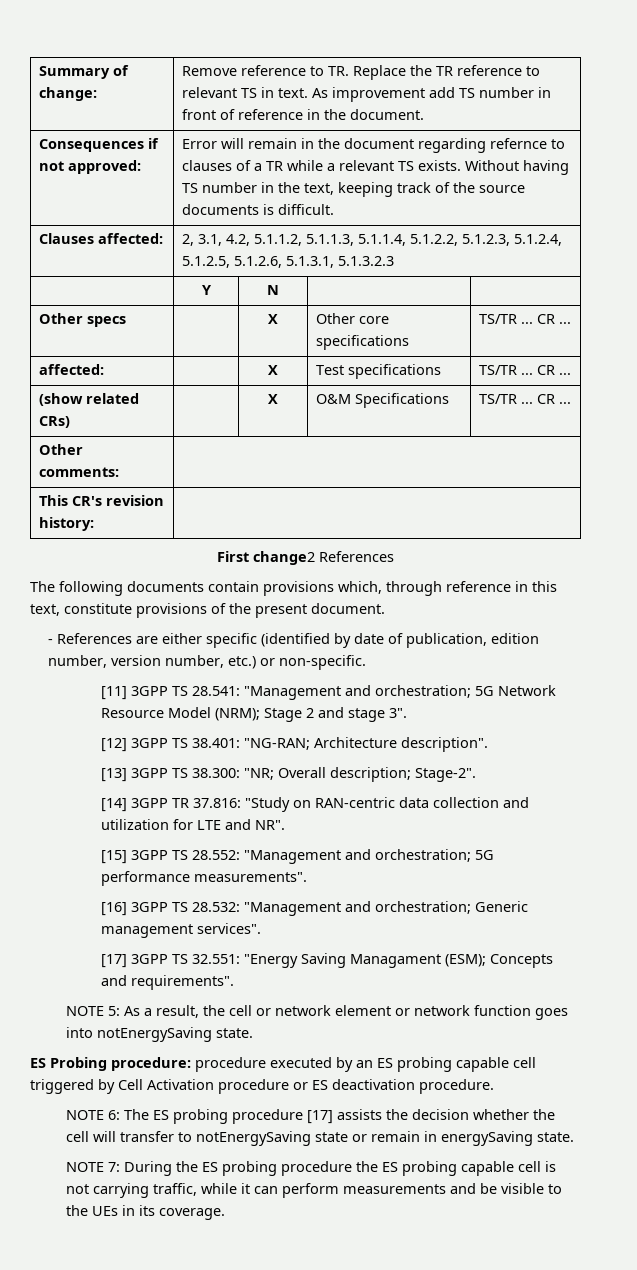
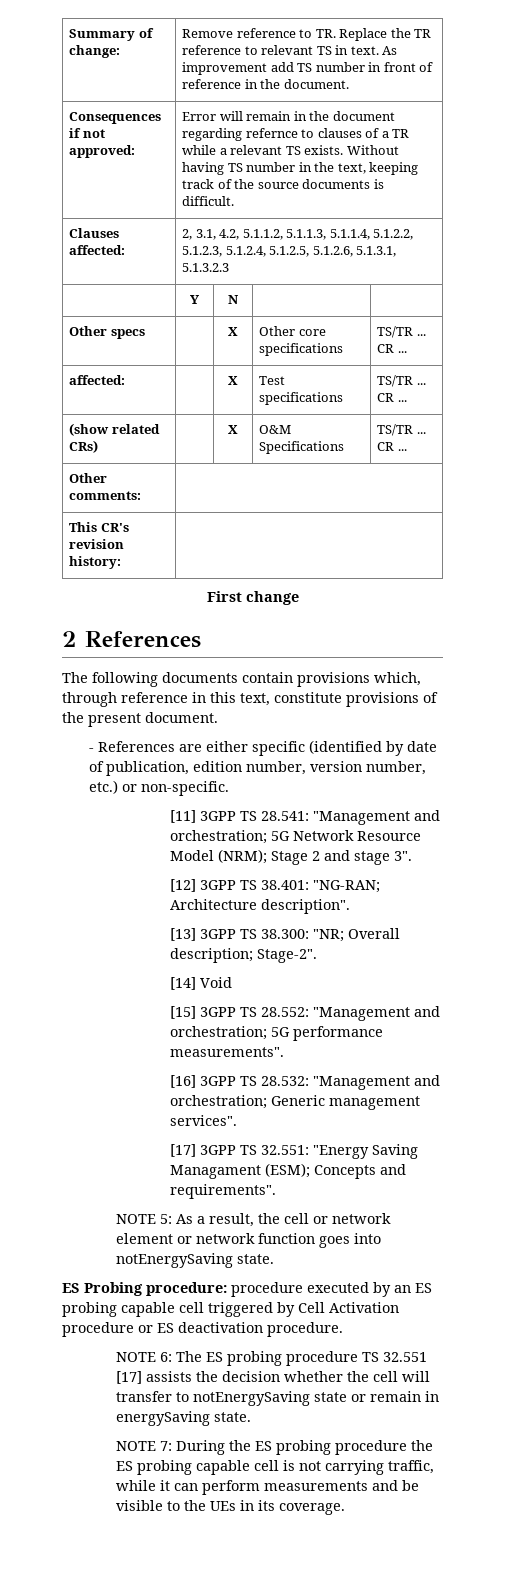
[253,551,315,565] change2 -> [245,591,299,605] [62,631,76,647] change // 2
[131,797,530,812] [101,819,286,830] 3GPP TR 37.816: "Study on RAN-centric data collection and utilization for LTE and NR". -> [199,977,232,988] Void
(303, 1116) none -> [361,1352,427,1362] TS 32.551

